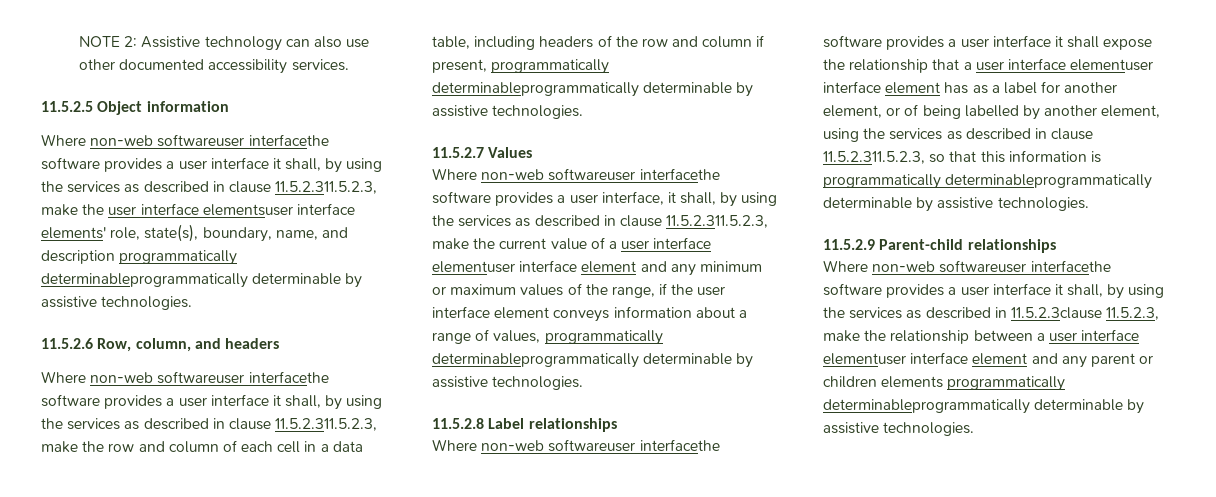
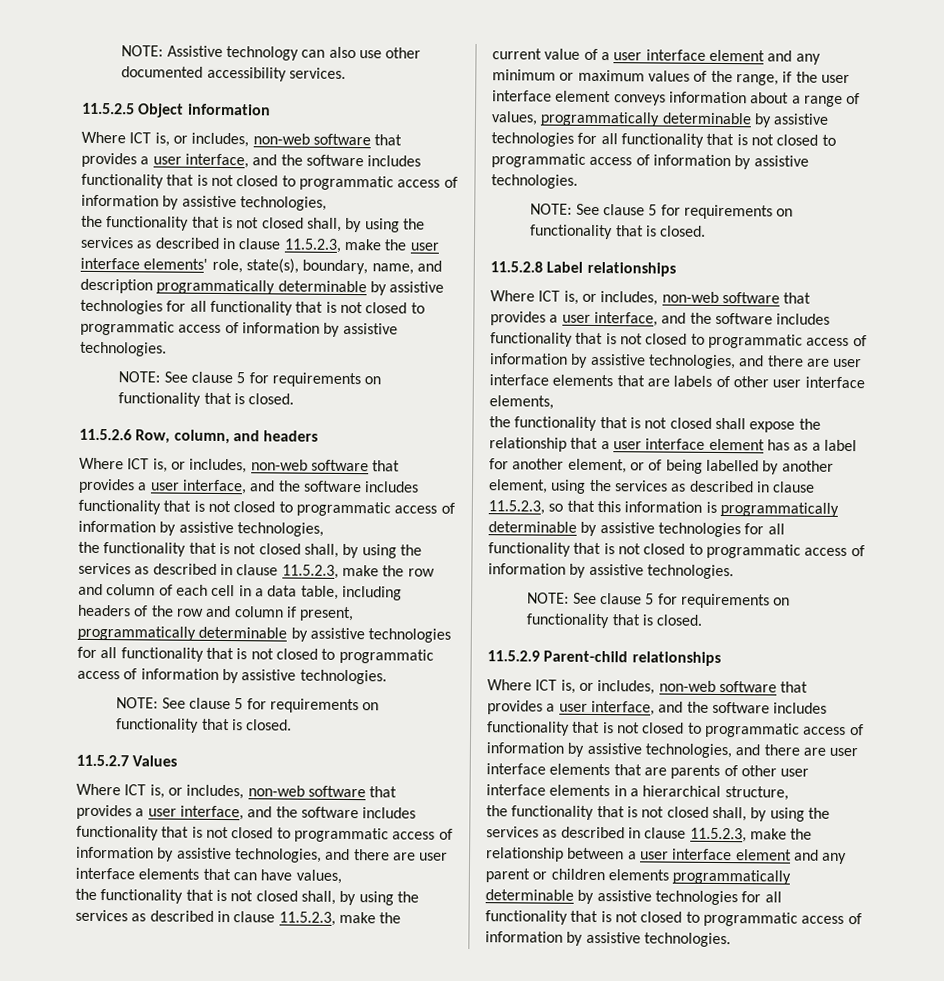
[79,36,138,47] NOTE 2: -> [121,45,164,57] NOTE:
[90,134,329,147] [41,157,383,173] [41,181,378,194] non-web softwareuser interfacethe software provides a user interface it shall, by using the services as described in clause 11.5.2.311.5.2.3, -> [129,132,403,148] [81,152,422,169] [81,173,458,191] [81,194,327,211] [81,215,425,233] [80,236,342,253] ICT is, or includes, non-web software that provides a user interface, and the software includes functionality that is not closed to programmatic access of information by assistive technologies, // the functionality that is not closed shall, by using the services as described in clause 11.5.2.3,
[202,203,355,216] elementsuser interface -> (140, 263) none
[41,273,363,288] [41,296,193,310] determinableprogrammatically determinable by assistive technologies. -> [277,280,445,296] [80,299,425,316] [80,320,398,337] [80,341,167,357] [118,371,382,388] [118,392,295,407] determinable by assistive technologies for all functionality that is not closed to programmatic access of information by assistive technologies. // NOTE: See clause 5 for requirements on functionality that is closed.
[90,371,329,384] [41,394,383,410] [41,418,378,431] non-web softwareuser interfacethe software provides a user interface it shall, by using the services as described in clause 11.5.2.311.5.2.3, -> [127,458,401,474] [78,478,420,495] [78,499,455,517] [78,520,324,537] [78,541,422,559] [78,562,339,579] ICT is, or includes, non-web software that provides a user interface, and the software includes functionality that is not closed to programmatic access of information by assistive technologies, // the functionality that is not closed shall, by using the services as described in clause 11.5.2.3,
[432,82,754,97] [432,105,584,119] [432,147,533,158] [432,168,720,181] [432,191,778,207] [432,215,769,228] determinableprogrammatically determinable by assistive technologies. // 11.5.2.7 Values // Where non-web softwareuser interfacethe software provides a user interface, it shall, by using the services as described in clause 11.5.2.311.5.2.3, -> [198,626,452,643] [77,646,434,664] [77,668,387,685] [116,697,380,714] [116,718,293,733] [76,754,178,767] [76,783,398,800] [76,804,417,821] [76,825,453,843] [76,846,449,863] [75,867,342,884] [75,888,419,906] [75,909,336,926] determinable by assistive technologies for all functionality that is not closed to programmatic access of information by assistive technologies. // NOTE: See clause 5 for requirements on functionality that is closed. // 11.5.2.7 Values // Where ICT is, or includes, non-web software that provides a user interface, and the software includes functionality that is not closed to programmatic access of information by assistive technologies, and there are user interface elements that can have values, // the functionality that is not closed shall, by using the services as described in clause 11.5.2.3,
[432,260,578,273] elementuser interface -> (706, 55) none
[432,353,754,368] [432,376,584,390] [432,418,617,432] [432,439,720,452] [823,35,1063,50] determinableprogrammatically determinable by assistive technologies. // 11.5.2.8 Label relationships // Where non-web softwareuser interfacethe software provides a user interface it -> [661,112,830,128] [491,132,836,148] [491,153,809,170] [491,174,578,189] [530,203,794,220] [530,224,707,240] [490,261,676,277] [490,290,812,306] [490,311,831,327] [490,332,867,349] [490,353,863,370] [489,374,865,389] [489,395,554,410] [489,416,712,432] determinable by assistive technologies for all functionality that is not closed to programmatic access of information by assistive technologies. // NOTE: See clause 5 for requirements on functionality that is closed. // 11.5.2.8 Label relationships // Where ICT is, or includes, non-web software that provides a user interface, and the software includes functionality that is not closed to programmatic access of information by assistive technologies, and there are user interface elements that are labels of other user interface elements, // the functionality that is not closed
[1070,59,1154,71] [823,81,881,93] elementuser interface -> (706, 444) none
[823,151,925,164] 11.5.2.311.5.2.3, -> [488,500,545,515] 11.5.2.3,
[945,174,1153,189] [823,197,1089,212] [823,239,1056,253] [823,260,1111,273] [823,283,1165,299] [823,307,1102,319] determinableprogrammatically determinable by assistive technologies. // 11.5.2.9 Parent-child relationships // Where non-web softwareuser interfacethe software provides a user interface it shall, by using the services as described in 11.5.2.3clause -> [488,521,785,538] [488,542,865,559] [488,563,734,580] [527,592,791,609] [526,613,704,629] [487,650,721,667] [487,679,809,695] [487,700,828,716] [487,721,864,738] [486,742,859,759] [486,763,810,780] [486,784,789,801] [486,805,830,822] [486,826,687,839] determinable by assistive technologies for all functionality that is not closed to programmatic access of information by assistive technologies. // NOTE: See clause 5 for requirements on functionality that is closed. // 11.5.2.9 Parent-child relationships // Where ICT is, or includes, non-web software that provides a user interface, and the software includes functionality that is not closed to programmatic access of information by assistive technologies, and there are user interface elements that are parents of other user interface elements in a hierarchical structure, // the functionality that is not closed shall, by using the services as described in clause
[823,352,969,365] elementuser interface -> (733, 854) none
[823,399,1145,414] [823,422,879,434] determinableprogrammatically determinable by assistive -> [485,889,782,906] [485,910,862,927] [485,931,641,946] determinable by assistive technologies for all functionality that is not closed to programmatic access of information by assistive

